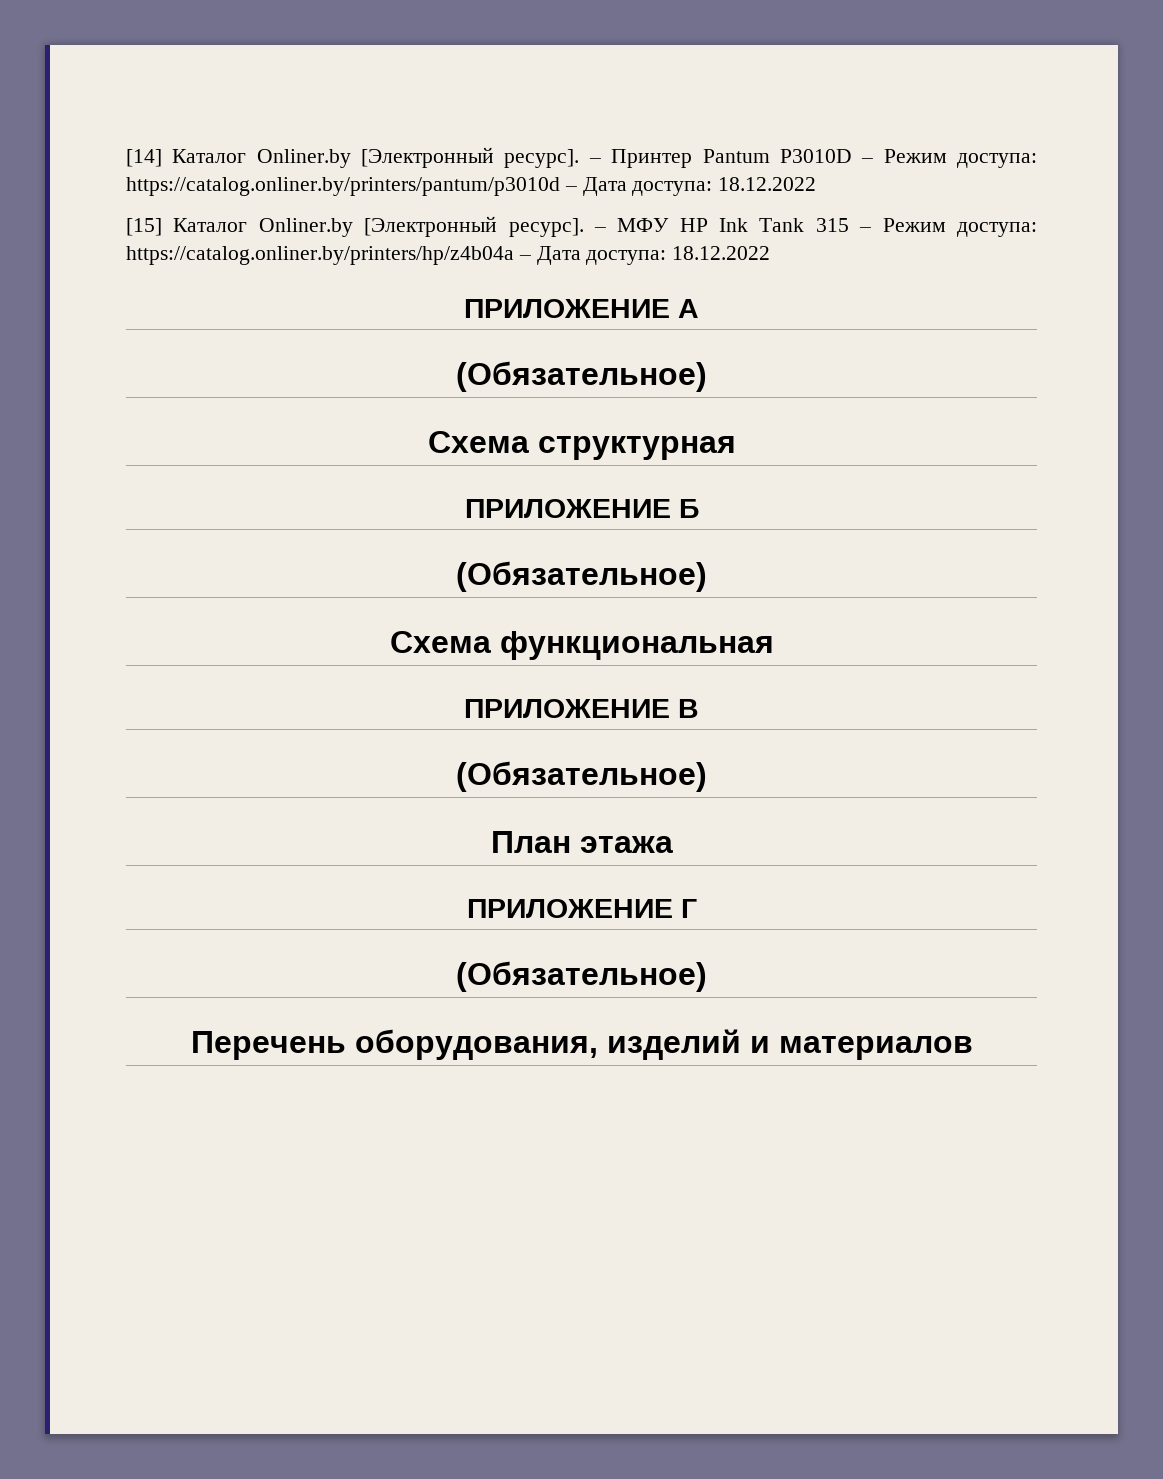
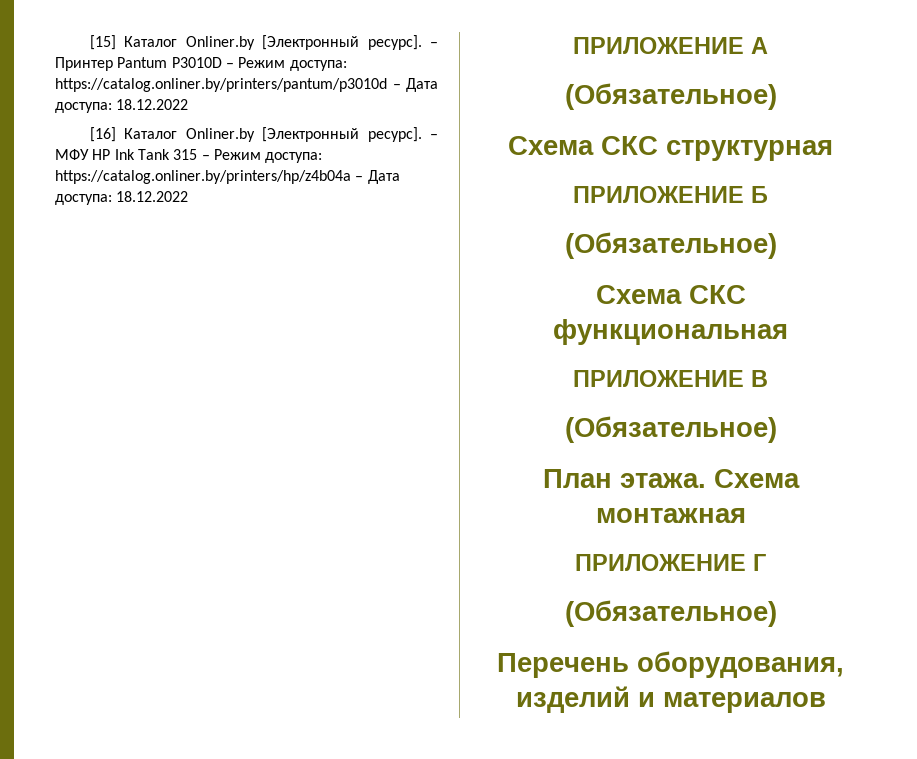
[126,149,162,167] [14] -> [89,35,116,50] [15]
[126,218,162,236] [15] -> [89,127,116,142] [16]
(529, 442) none -> [601,136,658,155] СКС
(491, 642) none -> [688,285,746,304] СКС
[579,836,673,853] этажа -> [619,469,800,488] [595,508,746,523] этажа. Схема монтажная

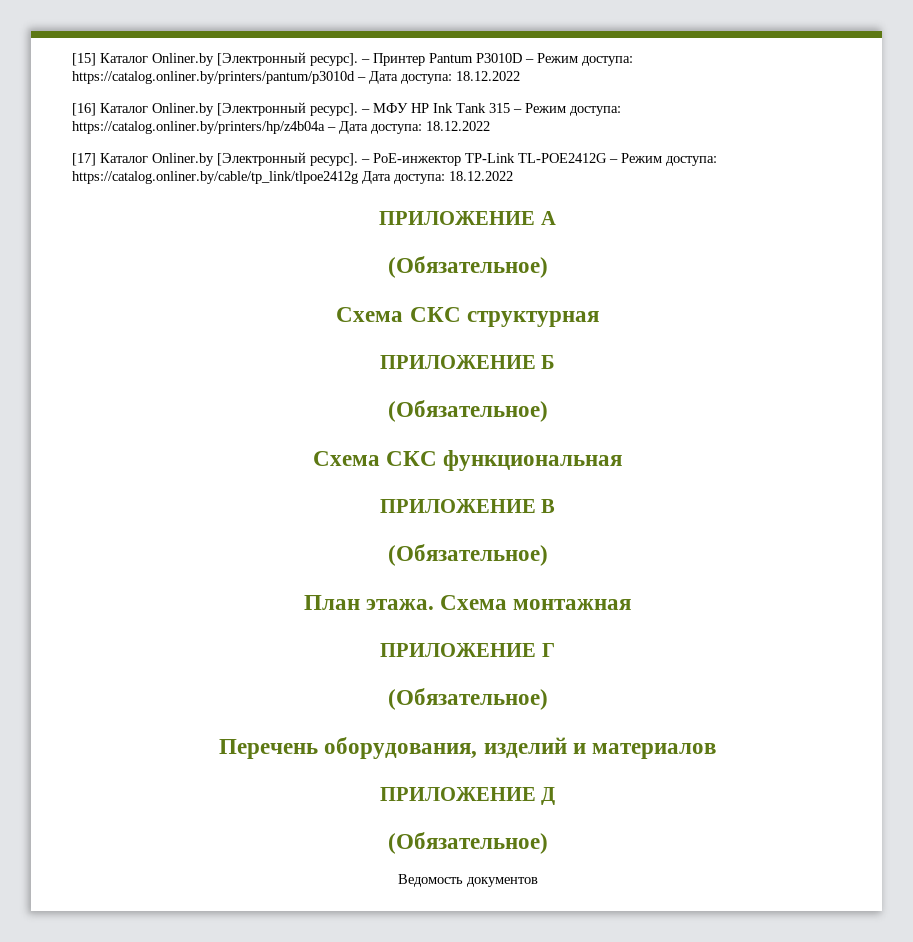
(189, 196) none -> [72,152,717,166] [72,171,513,184] // [17] Каталог Onliner.by [Электронный ресурс]. – PoE-инжектор TP-Link TL-POE2412G – Режим доступа: https://catalog.onliner.by/cable/tp_link/tlpoe2412g Дата доступа: 18.12.2022
(826, 702) none -> [379,787,556,805] [387,832,548,854] [397,874,538,887] // ПРИЛОЖЕНИЕ Д // (Обязательное) // Ведомость документов

